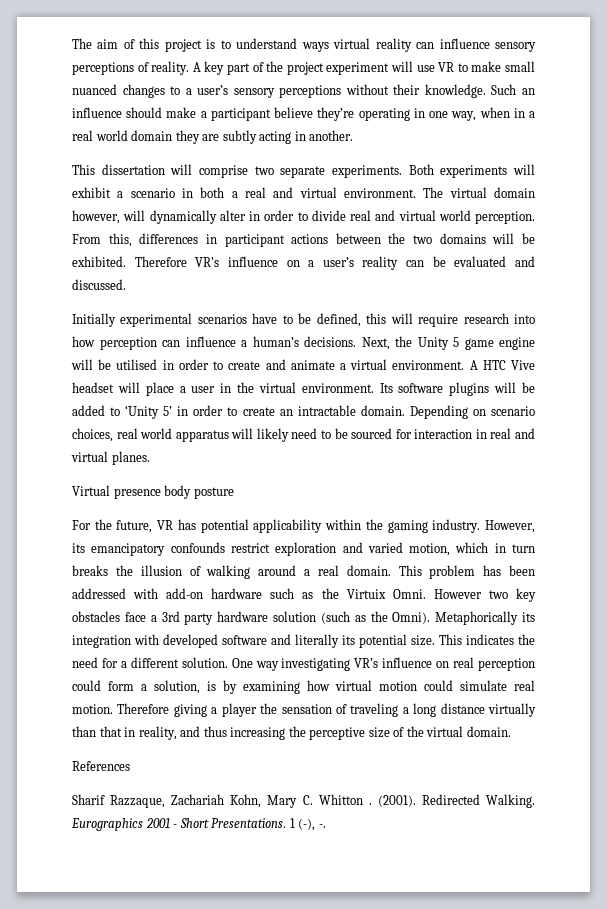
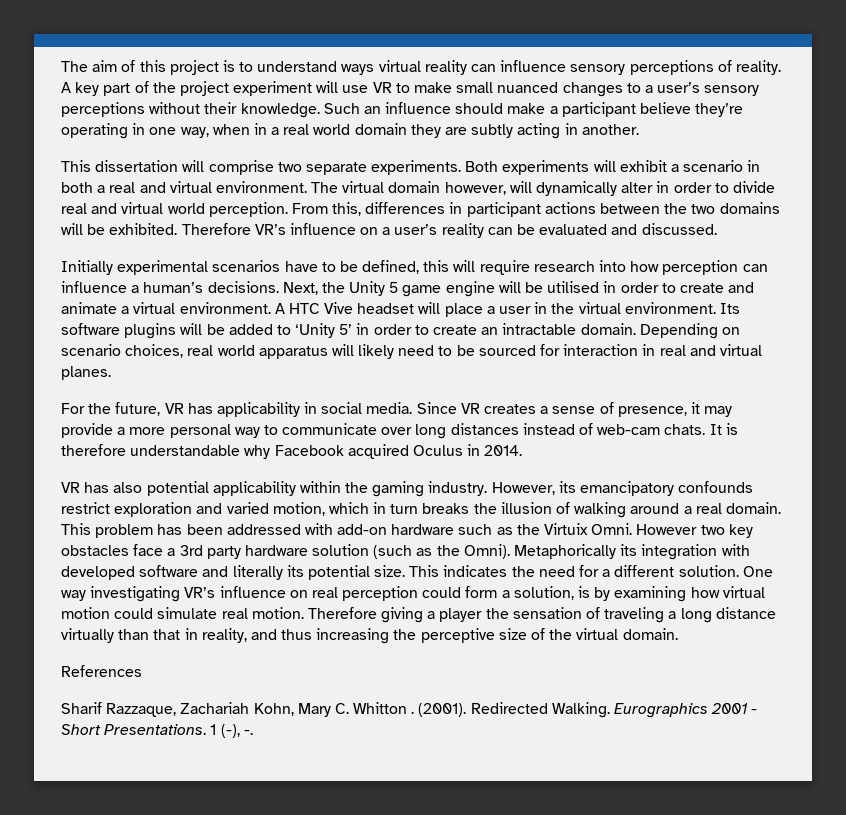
[72,485,234,499] // Virtual presence body posture -> (111, 373) none
(196, 524) none -> [216,402,733,417] [61,423,738,439] [61,444,523,459] [61,482,143,493] applicability in social media. Since VR creates a sense of presence, it may provide a more personal way to communicate over long distances instead of web-cam chats. It is therefore understandable why Facebook acquired Oculus in 2014. // VR has also

